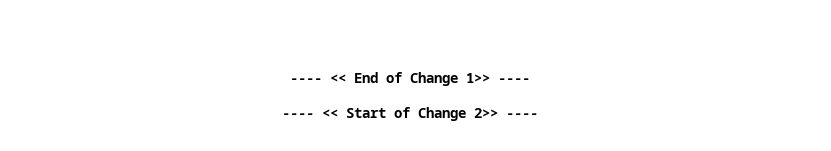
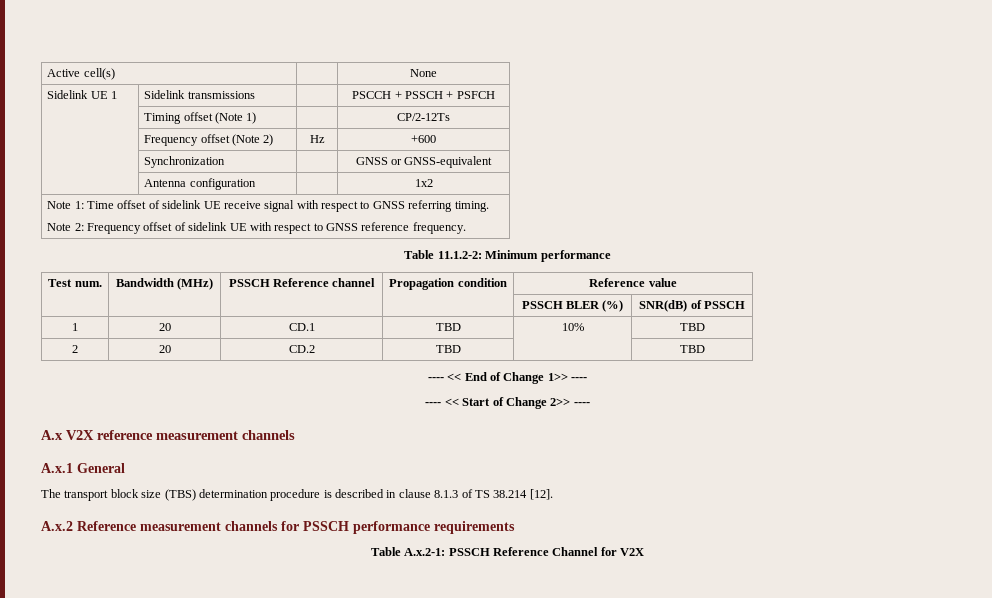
(290, 80) none -> [47,68,115,80] [410,69,437,77] [47,90,118,99] [144,90,255,99] [352,91,495,99] [144,112,257,124] [397,113,450,121] [144,134,274,146] [309,135,325,143] [411,135,436,143] [144,156,226,168] [355,156,493,168] [144,178,256,190] [414,179,433,187] [47,200,489,212] [47,222,466,234] [404,250,611,262] [48,279,102,287] [115,278,214,290] [228,278,376,287] [389,278,507,290] [589,278,677,287] [521,300,624,312] [639,300,745,312] [72,323,78,331] [158,323,171,331] [288,323,315,331] [435,323,461,331] [561,323,584,331] [679,323,705,331] [72,345,78,353] [158,345,171,353] [288,345,315,353] [435,345,461,353] [679,345,705,353] Active cell(s) | | None // Sidelink UE 1 | Sidelink transmissions | | PSCCH + PSSCH + PSFCH // | Timing offset (Note 1) | | CP/2-12Ts // | Frequency offset (Note 2) | Hz | +600 // | Synchronization | | GNSS or GNSS-equivalent // | Antenna configuration | | 1x2 // Note 1: Time offset of sidelink UE receive signal with respect to GNSS referring timing. // Note 2: Frequency offset of sidelink UE with respect to GNSS reference frequency. // Table 11.1.2-2: Minimum performance // Test num. | Bandwidth (MHz) | PSSCH Reference channel | Propagation condition | Reference value // | | | | PSSCH BLER (%) | SNR(dB) of PSSCH // 1 | 20 | CD.1 | TBD | 10% | TBD // 2 | 20 | CD.2 | TBD | | TBD //
(538, 115) none -> [41,430,295,440] [41,463,125,473] [41,489,553,501] [41,521,515,534] [370,547,645,556] // A.x V2X reference measurement channels // A.x.1 General // The transport block size (TBS) determination procedure is described in clause 8.1.3 of TS 38.214 [12]. // A.x.2 Reference measurement channels for PSSCH performance requirements // Table A.x.2-1: PSSCH Reference Channel for V2X

